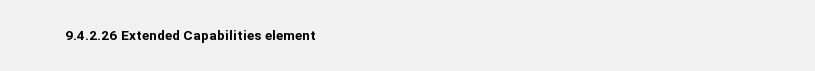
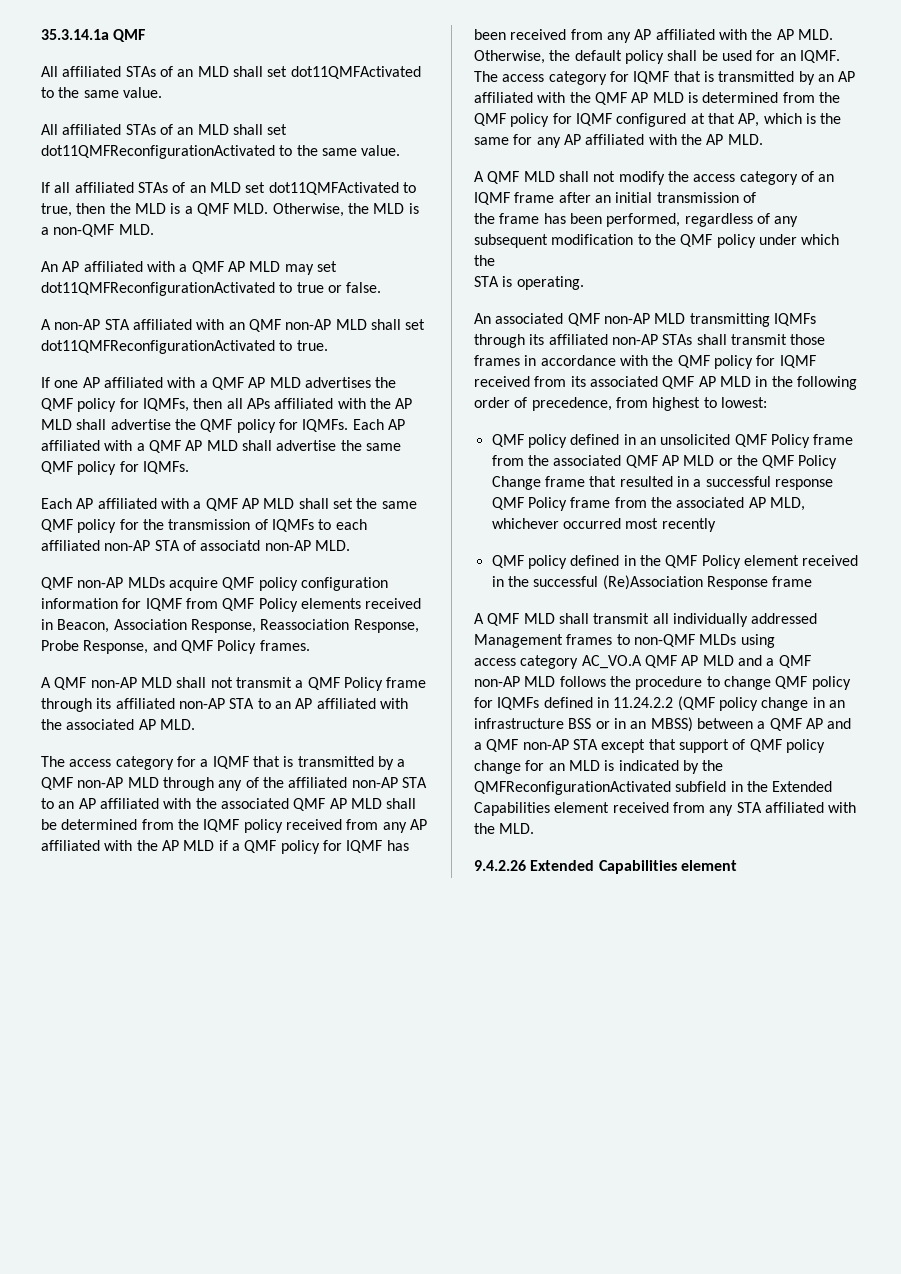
(65, 35) none -> [41,29,146,42] [41,66,421,79] [41,87,162,98] [41,124,288,135] [41,145,401,159] [41,182,416,195] [41,203,419,217] [41,224,154,237] [41,261,337,275] [41,282,382,296] [41,319,426,332] [41,340,328,354] [41,377,397,390] [41,398,413,412] [41,419,405,433] [41,440,401,453] [41,461,189,475] [41,498,417,511] [41,519,367,533] [41,540,350,551] [41,577,388,591] [41,598,422,612] [41,619,419,633] [41,640,310,654] [41,677,427,691] [41,698,408,712] [41,719,195,730] [41,756,406,770] [41,777,427,791] [41,798,417,811] [41,819,427,833] [41,840,409,854] [474,29,833,43] [474,50,840,64] [474,71,856,85] [474,92,840,105] [474,113,842,127] [474,134,763,148] [474,171,835,185] [474,192,756,205] [474,213,799,227] [474,234,840,248] [474,255,495,266] [474,276,584,290] [474,313,816,327] [474,334,826,348] [474,355,816,369] [474,376,857,390] [474,397,767,411] [491,434,854,448] [491,455,838,469] [491,476,833,490] [491,497,805,511] [491,518,716,532] [491,555,859,569] [491,575,813,590] [474,613,818,627] [474,634,775,648] [474,655,811,669] [474,676,851,690] [474,696,845,711] [474,717,852,732] [474,739,825,753] [474,760,724,774] [474,781,833,795] [474,802,857,816] [474,823,535,834] 35.3.14.1a QMF // All affiliated STAs of an MLD shall set dot11QMFActivated to the same value. // All affiliated STAs of an MLD shall set dot11QMFReconfigurationActivated to the same value. // If all affiliated STAs of an MLD set dot11QMFActivated to true, then the MLD is a QMF MLD. Otherwise, the MLD is a non-QMF MLD. // An AP affiliated with a QMF AP MLD may set dot11QMFReconfigurationActivated to true or false. // A non-AP STA affiliated with an QMF non-AP MLD shall set dot11QMFReconfigurationActivated to true. // If one AP affiliated with a QMF AP MLD advertises the QMF policy for IQMFs, then all APs affiliated with the AP MLD shall advertise the QMF policy for IQMFs. Each AP affiliated with a QMF AP MLD shall advertise the same QMF policy for IQMFs. // Each AP affiliated with a QMF AP MLD shall set the same QMF policy for the transmission of IQMFs to each affiliated non-AP STA of associatd non-AP MLD. // QMF non-AP MLDs acquire QMF policy configuration information for IQMF from QMF Policy elements received in Beacon, Association Response, Reassociation Response, Probe Response, and QMF Policy frames. // A QMF non-AP MLD shall not transmit a QMF Policy frame through its affiliated non-AP STA to an AP affiliated with the associated AP MLD. // The access category for a IQMF that is transmitted by a QMF non-AP MLD through any of the affiliated non-AP STA to an AP affiliated with the associated QMF AP MLD shall be determined from the IQMF policy received from any AP affiliated with the AP MLD if a QMF policy for IQMF has been received from any AP affiliated with the AP MLD. Otherwise, the default policy shall be used for an IQMF. The access category for IQMF that is transmitted by an AP affiliated with the QMF AP MLD is determined from the QMF policy for IQMF configured at that AP, which is the same for any AP affiliated with the AP MLD. // A QMF MLD shall not modify the access category of an IQMF frame after an initial transmission of // the frame has been performed, regardless of any subsequent modification to the QMF policy under which the // STA is operating. // An associated QMF non-AP MLD transmitting IQMFs through its affiliated non-AP STAs shall transmit those frames in accordance with the QMF policy for IQMF received from its associated QMF AP MLD in the following order of precedence, from highest to lowest: // QMF policy defined in an unsolicited QMF Policy frame from the associated QMF AP MLD or the QMF Policy Change frame that resulted in a successful response QMF Policy frame from the associated AP MLD, whichever occurred most recently // QMF policy defined in the QMF Policy element received in the successful (Re)Association Response frame // A QMF MLD shall transmit all individually addressed Management frames to non-QMF MLDs using // access category AC_VO.A QMF AP MLD and a QMF non-AP MLD follows the procedure to change QMF policy for IQMFs defined in 11.24.2.2 (QMF policy change in an infrastructure BSS or in an MBSS) between a QMF AP and a QMF non-AP STA except that support of QMF policy change for an MLD is indicated by the QMFReconfigurationActivated subfield in the Extended Capabilities element received from any STA affiliated with the MLD. //

